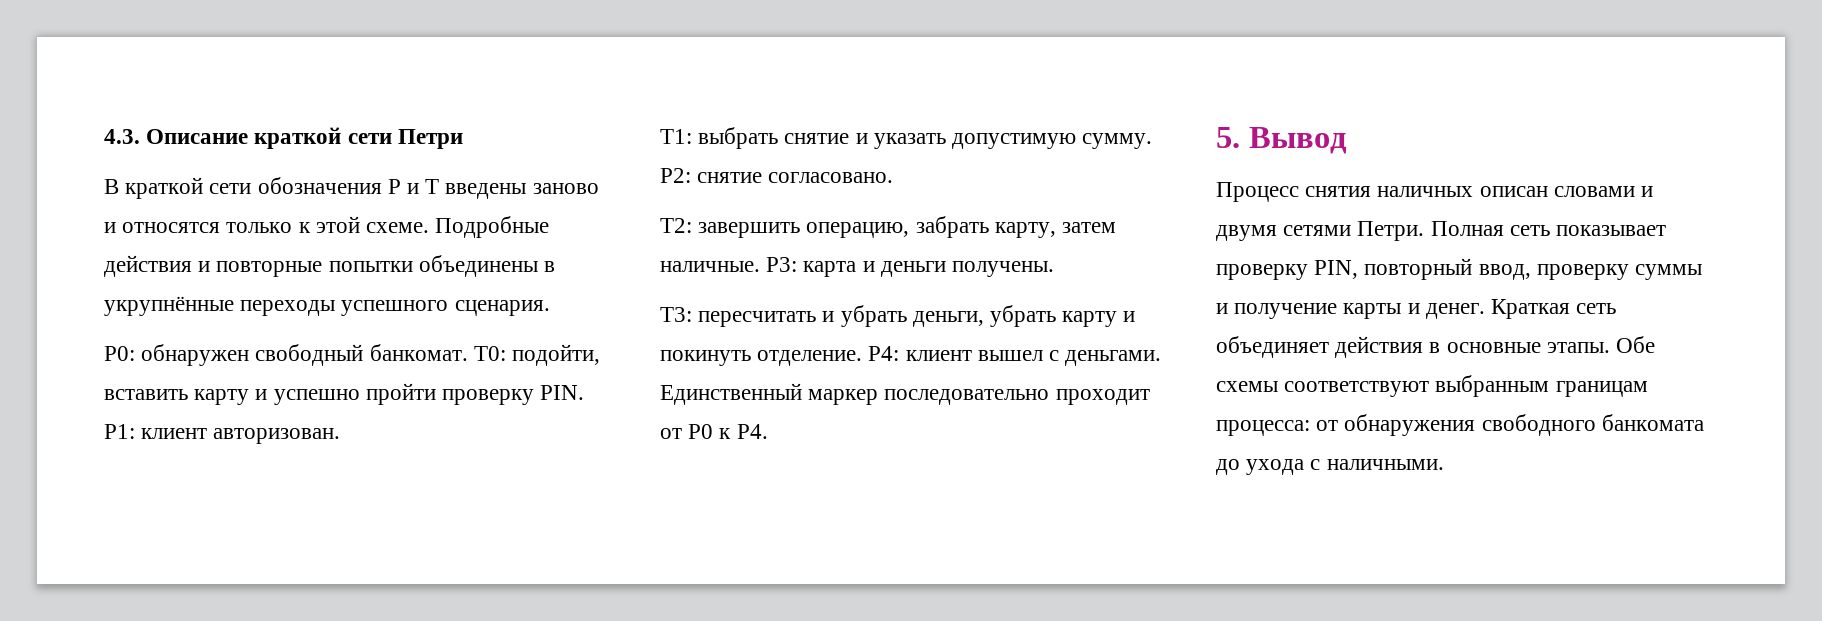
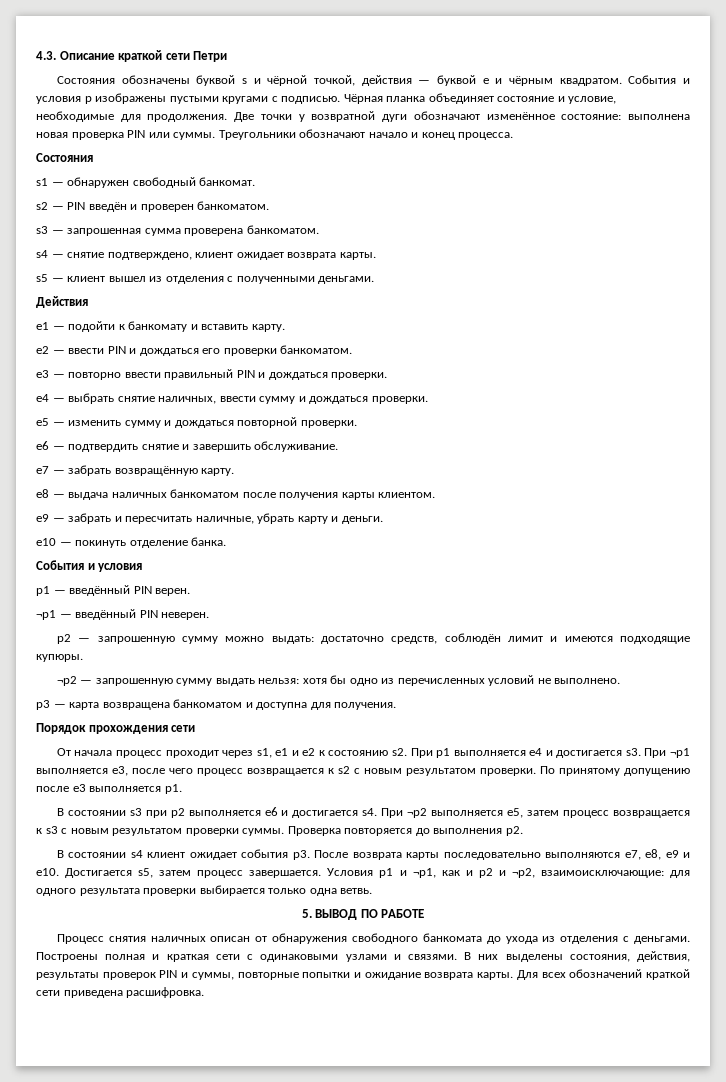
[104,177,599,199] [104,216,550,238] [104,255,556,277] [104,296,550,316] [104,344,601,366] [104,383,585,405] [104,424,341,444] [660,127,1153,149] [660,168,894,183] [660,216,1117,238] [660,257,1055,277] [660,305,1136,327] [660,346,1162,366] [660,383,1150,405] [660,424,768,439] [1216,127,1347,154] [1216,182,1654,202] [1216,221,1667,241] [1216,258,1703,280] [1216,299,1617,319] [1216,336,1656,358] [1216,375,1648,397] [1216,420,1310,436] В краткой сети обозначения P и T введены заново и относятся только к этой схеме. Подробные действия и повторные попытки объединены в укрупнённые переходы успешного сценария. // P0: обнаружен свободный банкомат. T0: подойти, вставить карту и успешно пройти проверку PIN. P1: клиент авторизован. // T1: выбрать снятие и указать допустимую сумму. P2: снятие согласовано. // T2: завершить операцию, забрать карту, затем наличные. P3: карта и деньги получены. // T3: пересчитать и убрать деньги, убрать карту и покинуть отделение. P4: клиент вышел с деньгами. Единственный маркер последовательно проходит от P0 к P4. // 5. Вывод // Процесс снятия наличных описан словами и двумя сетями Петри. Полная сеть показывает проверку PIN, повторный ввод, проверку суммы и получение карты и денег. Краткая сеть объединяет действия в основные этапы. Обе схемы соответствуют выбранным границам процесса: -> [56,75,690,86] [36,93,617,104] [36,111,691,122] [36,129,514,140] [36,153,93,162] [36,177,256,188] [36,201,270,212] [36,225,319,236] [36,250,376,260] [36,274,375,284] [36,296,88,308] [36,321,285,332] [36,345,353,356] [36,369,388,380] [36,393,428,404] [36,417,357,428] [36,441,339,452] [36,465,235,476] [36,489,436,500] [36,513,383,524] [36,537,227,548] [36,560,143,572] [36,585,191,596] [36,609,210,620] [56,633,691,644] [36,654,83,662] [56,675,621,686] [36,699,397,710] [36,723,196,734] [56,748,691,758] [36,766,690,776] [36,784,182,794] [56,807,690,818] [36,826,523,836] [56,849,690,860] [36,868,690,878] [36,885,373,896] [301,909,425,920] [56,934,251,944] Состояния обозначены буквой s и чёрной точкой, действия — буквой e и чёрным квадратом. События и условия p изображены пустыми кругами с подписью. Чёрная планка объединяет состояние и условие, необходимые для продолжения. Две точки у возвратной дуги обозначают изменённое состояние: выполнена новая проверка PIN или суммы. Треугольники обозначают начало и конец процесса. // Состояния // s1 — обнаружен свободный банкомат. // s2 — PIN введён и проверен банкоматом. // s3 — запрошенная сумма проверена банкоматом. // s4 — снятие подтверждено, клиент ожидает возврата карты. // s5 — клиент вышел из отделения с полученными деньгами. // Действия // e1 — подойти к банкомату и вставить карту. // e2 — ввести PIN и дождаться его проверки банкоматом. // e3 — повторно ввести правильный PIN и дождаться проверки. // e4 — выбрать снятие наличных, ввести сумму и дождаться проверки. // e5 — изменить сумму и дождаться повторной проверки. // e6 — подтвердить снятие и завершить обслуживание. // e7 — забрать возвращённую карту. // e8 — выдача наличных банкоматом после получения карты клиентом. // e9 — забрать и пересчитать наличные, убрать карту и деньги. // e10 — покинуть отделение банка. // События и условия // p1 — введённый PIN верен. // ¬p1 — введённый PIN неверен. // p2 — запрошенную сумму можно выдать: достаточно средств, соблюдён лимит и имеются подходящие купюры. // ¬p2 — запрошенную сумму выдать нельзя: хотя бы одно из перечисленных условий не выполнено. // p3 — карта возвращена банкоматом и доступна для получения. // Порядок прохождения сети // От начала процесс проходит через s1, e1 и e2 к состоянию s2. При p1 выполняется e4 и достигается s3. При ¬p1 выполняется e3, после чего процесс возвращается к s2 с новым результатом проверки. По принятому допущению после e3 выполняется p1. // В состоянии s3 при p2 выполняется e6 и достигается s4. При ¬p2 выполняется e5, затем процесс возвращается к s3 с новым результатом проверки суммы. Проверка повторяется до выполнения p2. // В состоянии s4 клиент ожидает события p3. После возврата карты последовательно выполняются e7, e8, e9 и e10. Достигается s5, затем процесс завершается. Условия p1 и ¬p1, как и p2 и ¬p2, взаимоисключающие: для одного результата проверки выбирается только одна ветвь. // 5. ВЫВОД ПО РАБОТЕ // Процесс снятия наличных описан
[1310,459,1444,470] с наличными. -> [542,936,691,944] [36,951,690,962] [36,969,690,980] [36,987,205,998] из отделения с деньгами. Построены полная и краткая сети с одинаковыми узлами и связями. В них выделены состояния, действия, результаты проверок PIN и суммы, повторные попытки и ожидание возврата карты. Для всех обозначений краткой сети приведена расшифровка.

